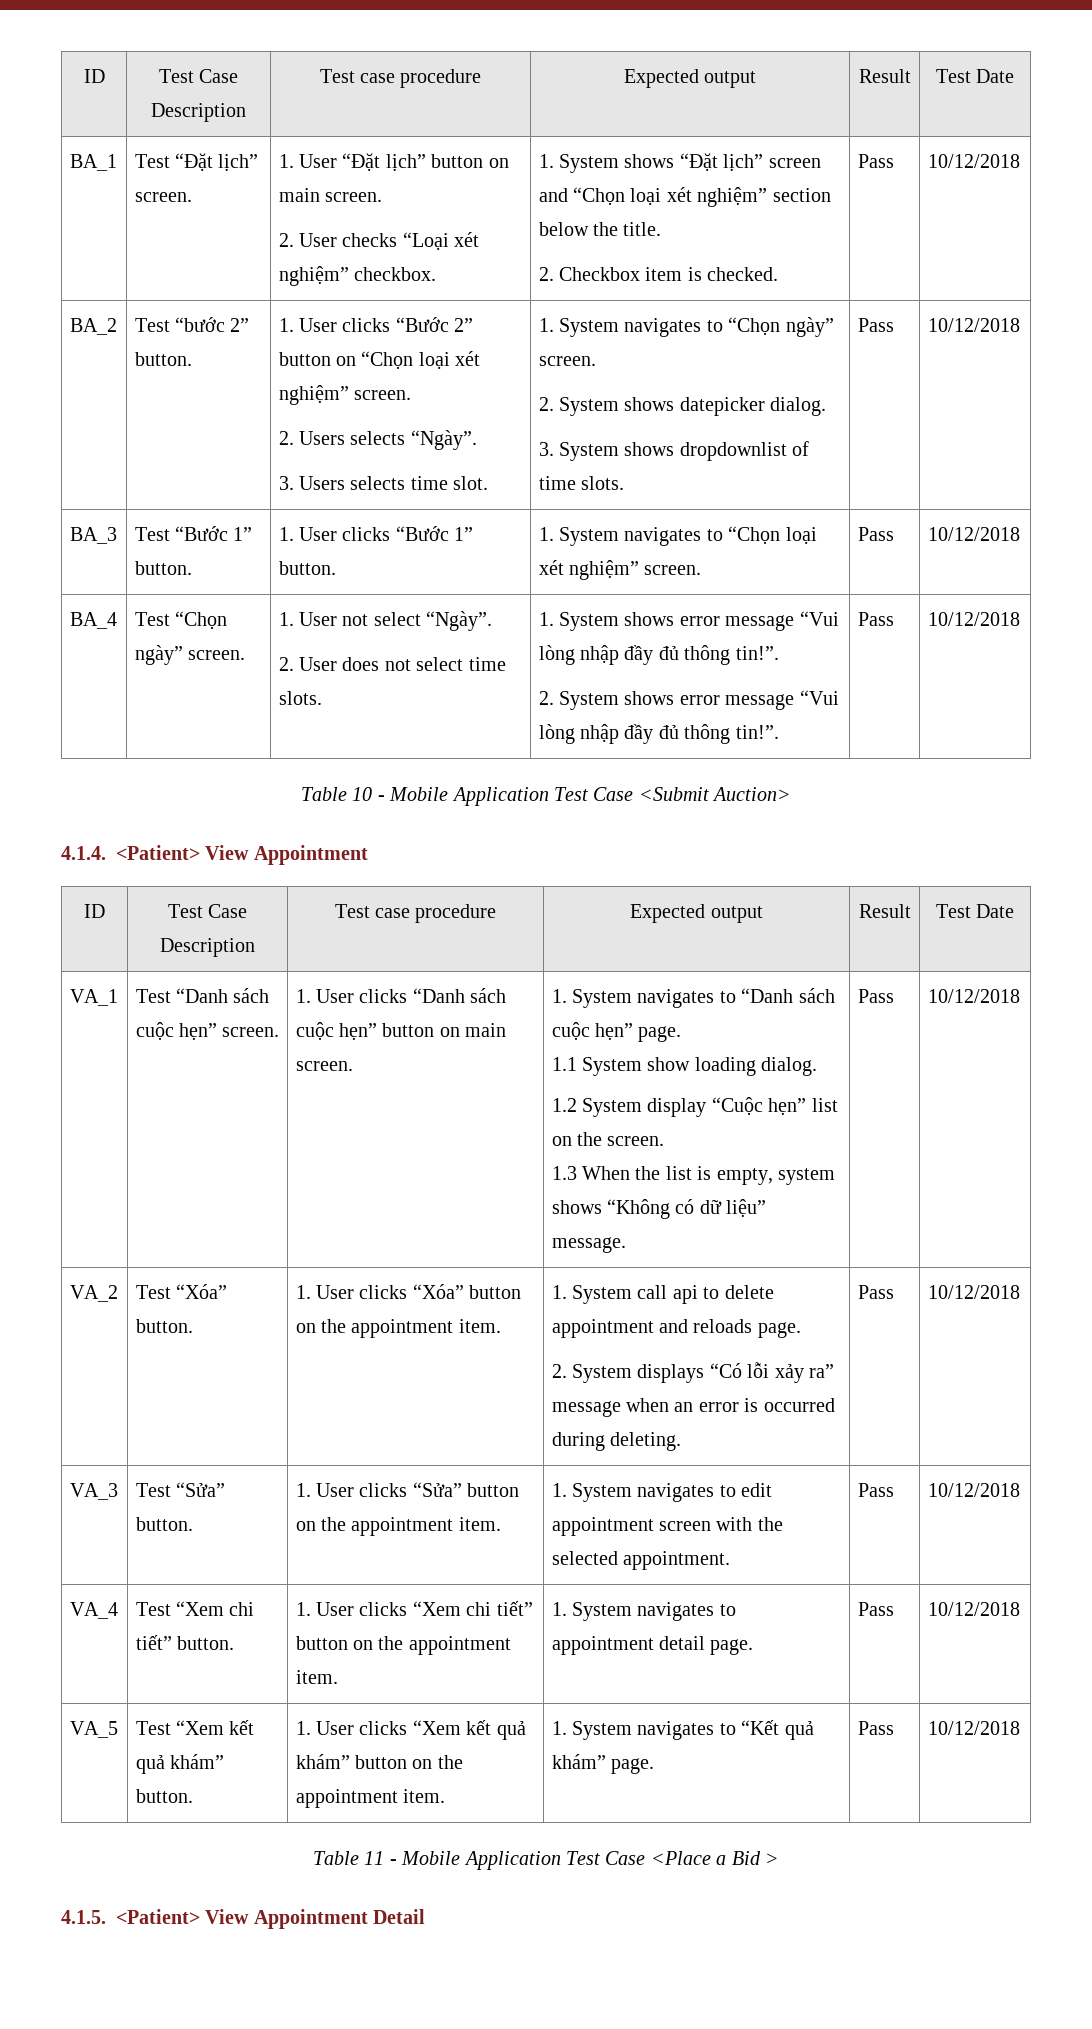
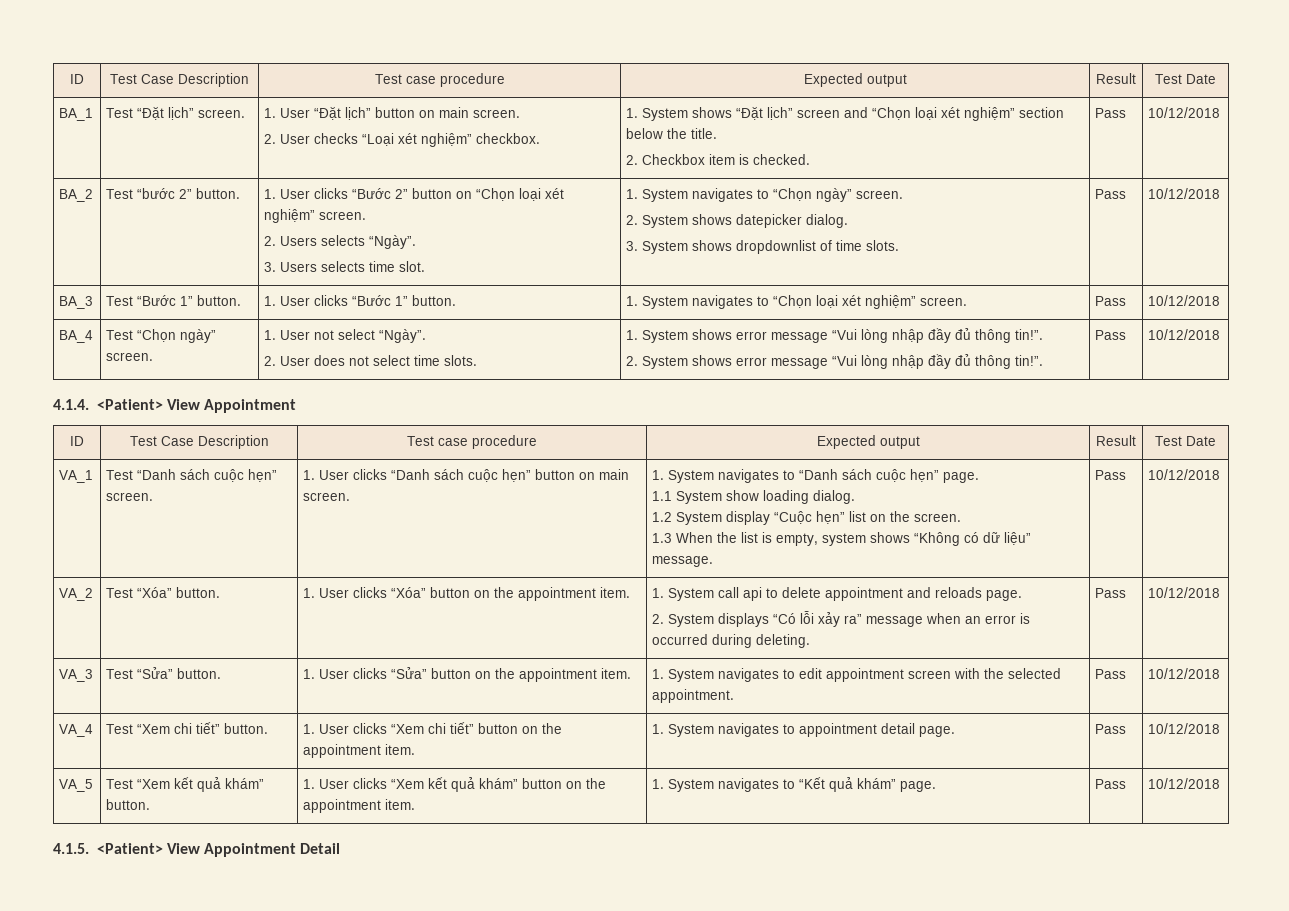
[300,787,792,806] // Table 10 - Mobile Application Test Case <Submit Auction> -> (1221, 334) none
[313,1851,779,1870] // Table 11 - Mobile Application Test Case <Place a Bid > -> (1221, 783) none

